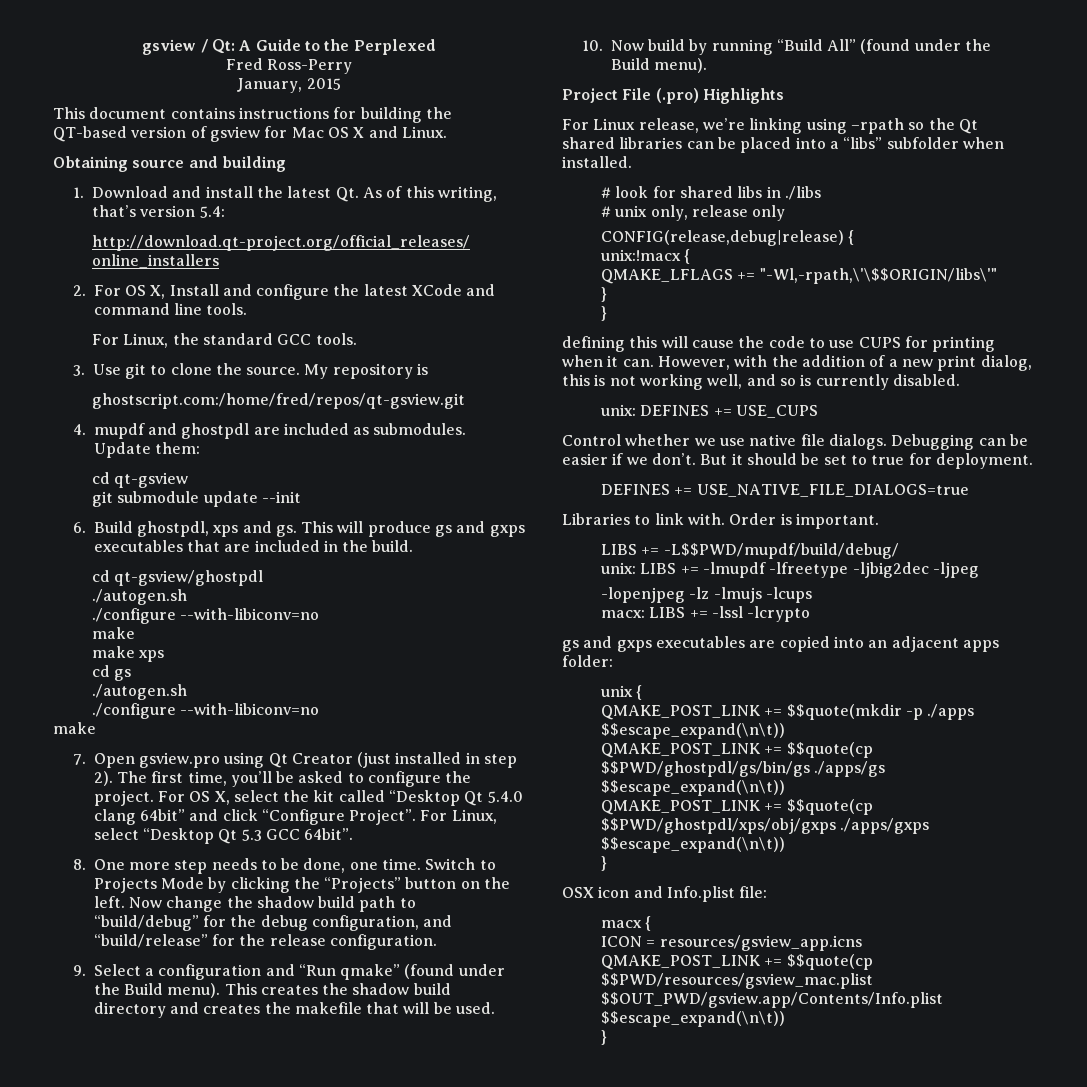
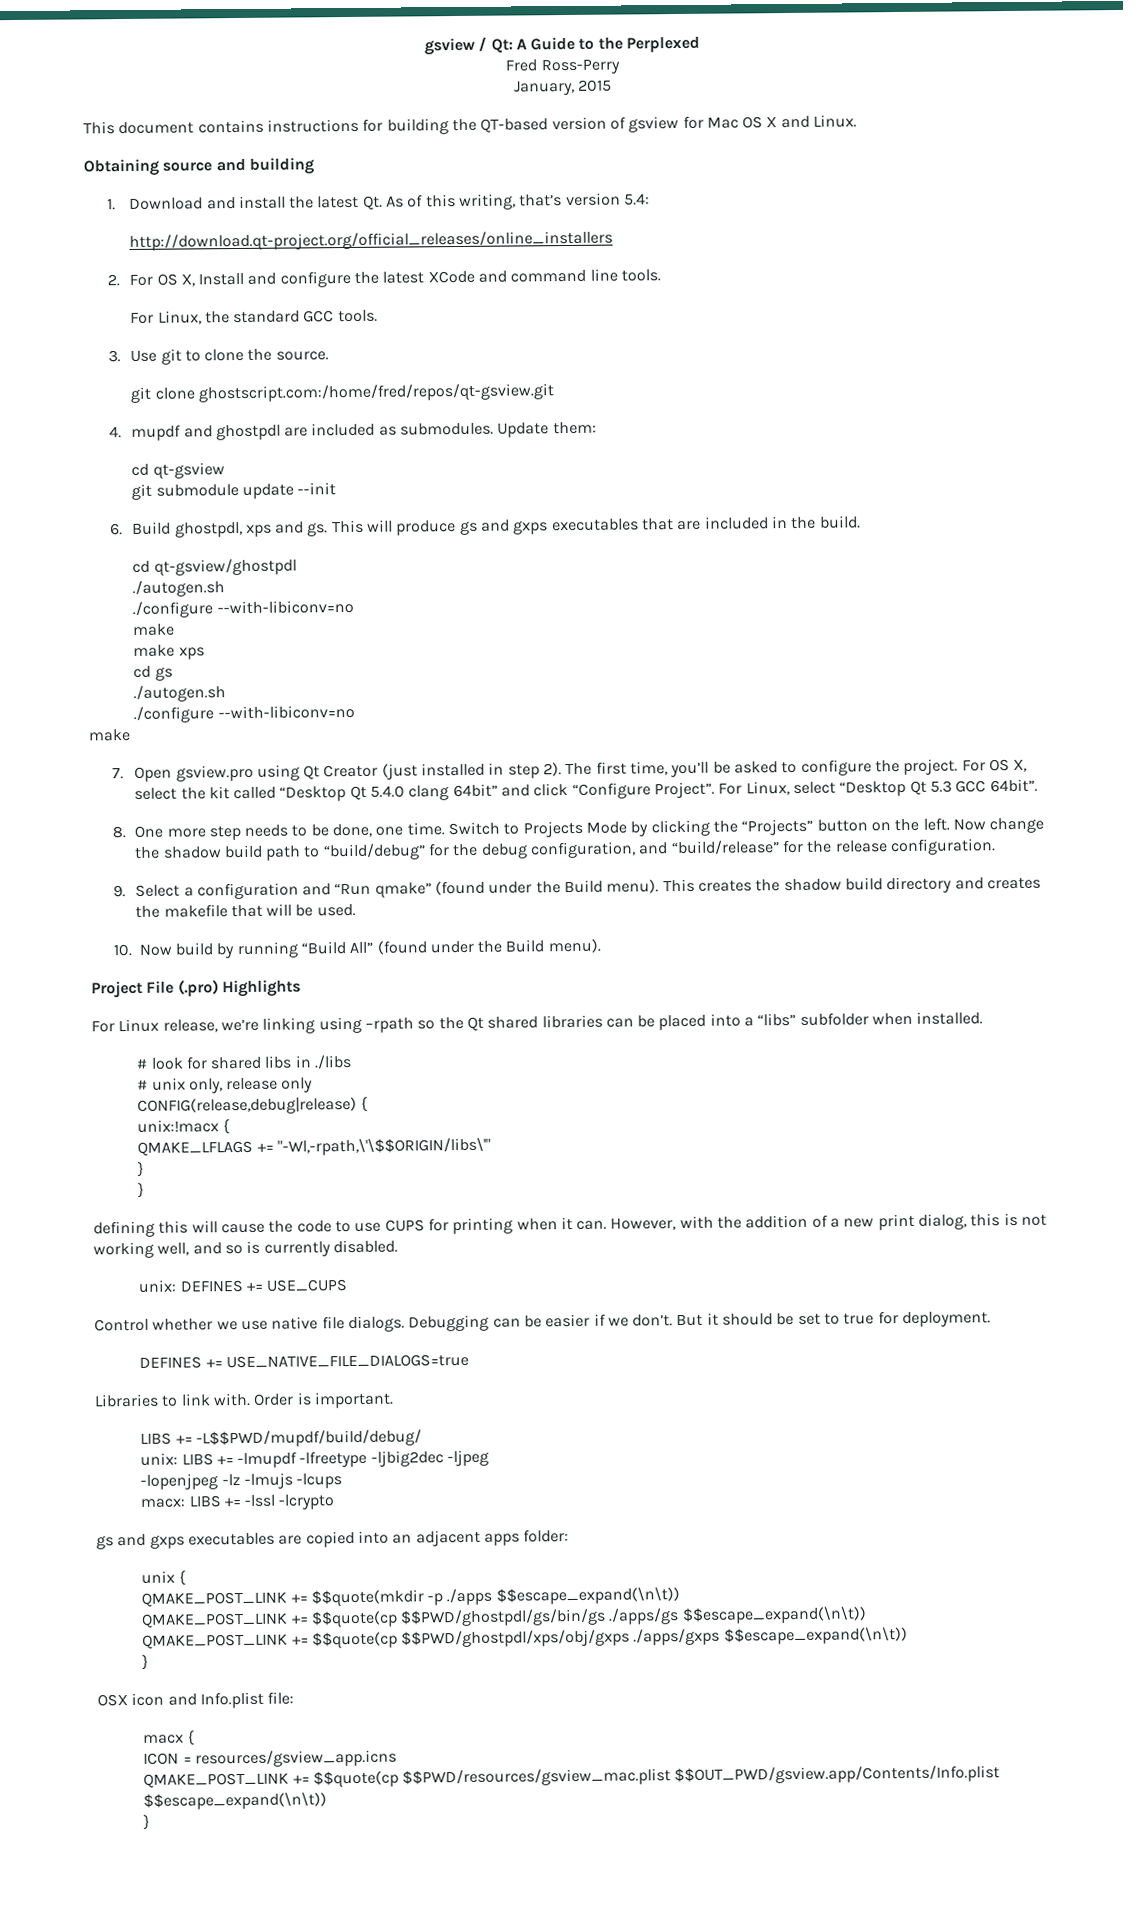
[304,363,429,379] My repository is // -> [130,386,195,403] // git clone

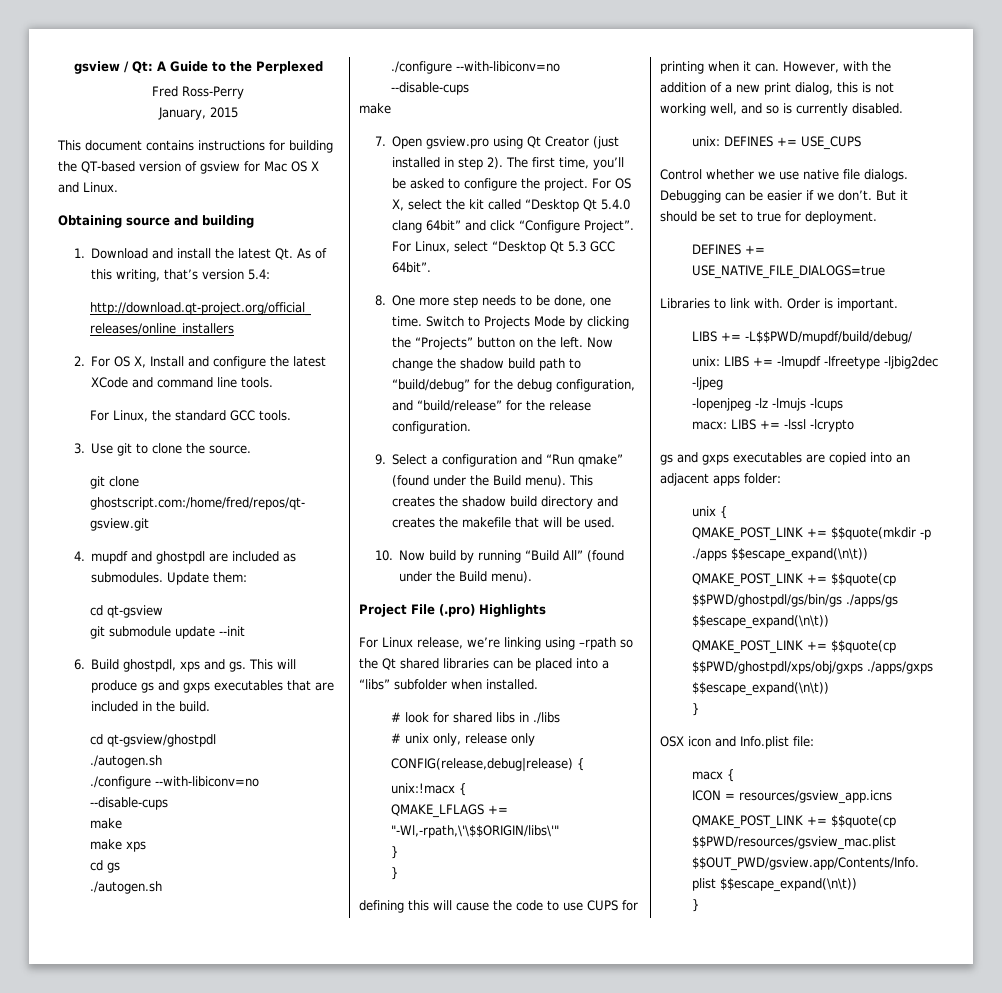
(354, 607) none -> [90,797,169,810] --disable-cups
(355, 712) none -> [391,82,470,95] --disable-cups

